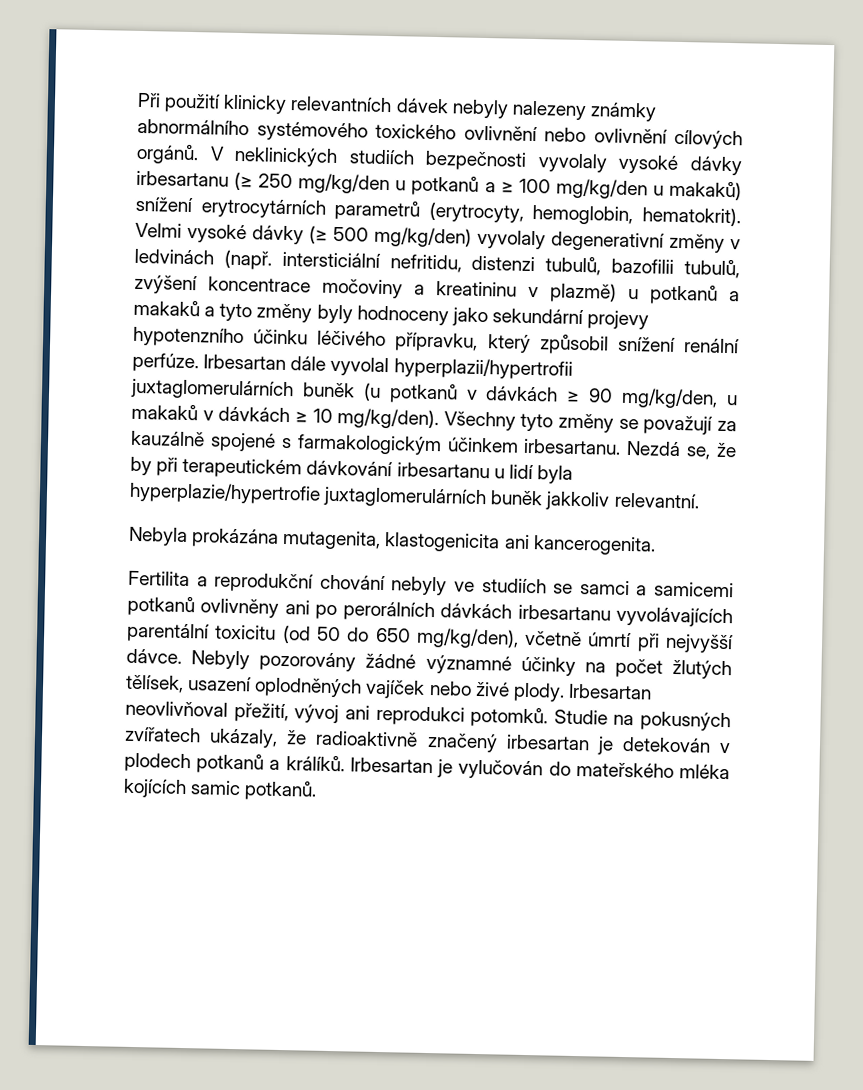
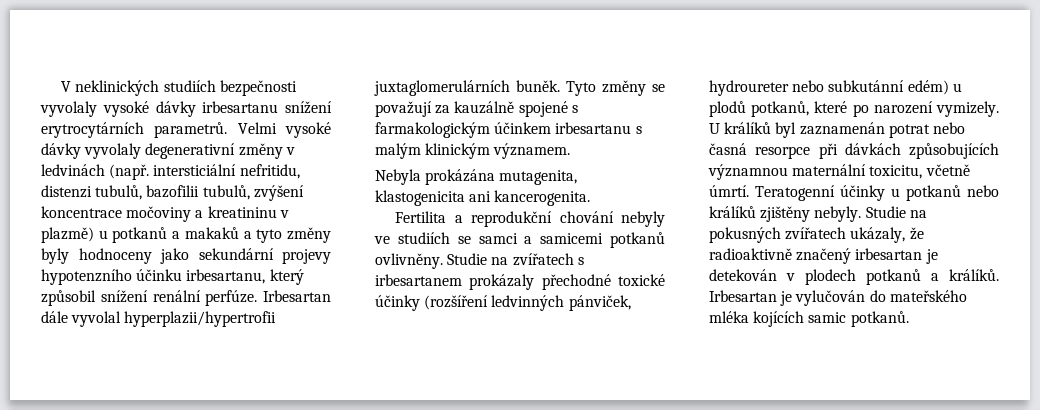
[137,92,657,122] [137,118,743,150] [136,142,199,165] Při použití klinicky relevantních dávek nebyly nalezeny známky abnormálního systémového toxického ovlivnění nebo ovlivnění cílových orgánů. -> (61, 86) none
[234,171,743,201] [135,196,742,227] [135,222,472,248] (≥ 250 mg/kg/den u potkanů a ≥ 100 mg/kg/den u makaků) snížení erytrocytárních parametrů (erytrocyty, hemoglobin, hematokrit). Velmi vysoké dávky (≥ 500 mg/kg/den) -> [285,101,332,114] [41,122,331,138] [41,143,81,159] snížení erytrocytárních parametrů. Velmi vysoké dávky
[317,330,479,352] léčivého přípravku, -> [186,269,266,284] irbesartanu,
[302,382,739,409] [131,402,554,432] buněk (u potkanů v dávkách ≥ 90 mg/kg/den, u makaků v dávkách ≥ 10 mg/kg/den). Všechny tyto -> [516,80,596,96] buněk. Tyto
[523,438,737,460] [130,456,573,484] [129,481,700,511] irbesartanu. Nezdá se, že by při terapeutickém dávkování irbesartanu u lidí byla hyperplazie/hypertrofie juxtaglomerulárních buněk jakkoliv relevantní. -> [555,122,642,134] [375,143,571,159] irbesartanu s malým klinickým významem.
[200,598,734,628] [126,622,734,654] [126,648,732,680] [125,674,652,702] [125,700,549,728] ovlivněny ani po perorálních dávkách irbesartanu vyvolávajících parentální toxicitu (od 50 do 650 mg/kg/den), včetně úmrtí při nejvyšší dávce. Nebyly pozorovány žádné významné účinky na počet žlutých tělísek, usazení oplodněných vajíček nebo živé plody. Irbesartan neovlivňoval přežití, vývoj ani reprodukci potomků. -> [375,253,584,269] [375,274,665,290] [375,295,631,311] [709,80,962,96] [709,101,999,117] [709,122,965,138] [709,143,999,159] [708,164,970,180] [709,185,999,201] [709,206,862,222] ovlivněny. Studie na zvířatech s irbesartanem prokázaly přechodné toxické účinky (rozšíření ledvinných pánviček, hydroureter nebo subkutánní edém) u plodů potkanů, které po narození vymizely. U králíků byl zaznamenán potrat nebo časná resorpce při dávkách způsobujících významnou maternální toxicitu, včetně úmrtí. Teratogenní účinky u potkanů nebo králíků zjištěny nebyly.

